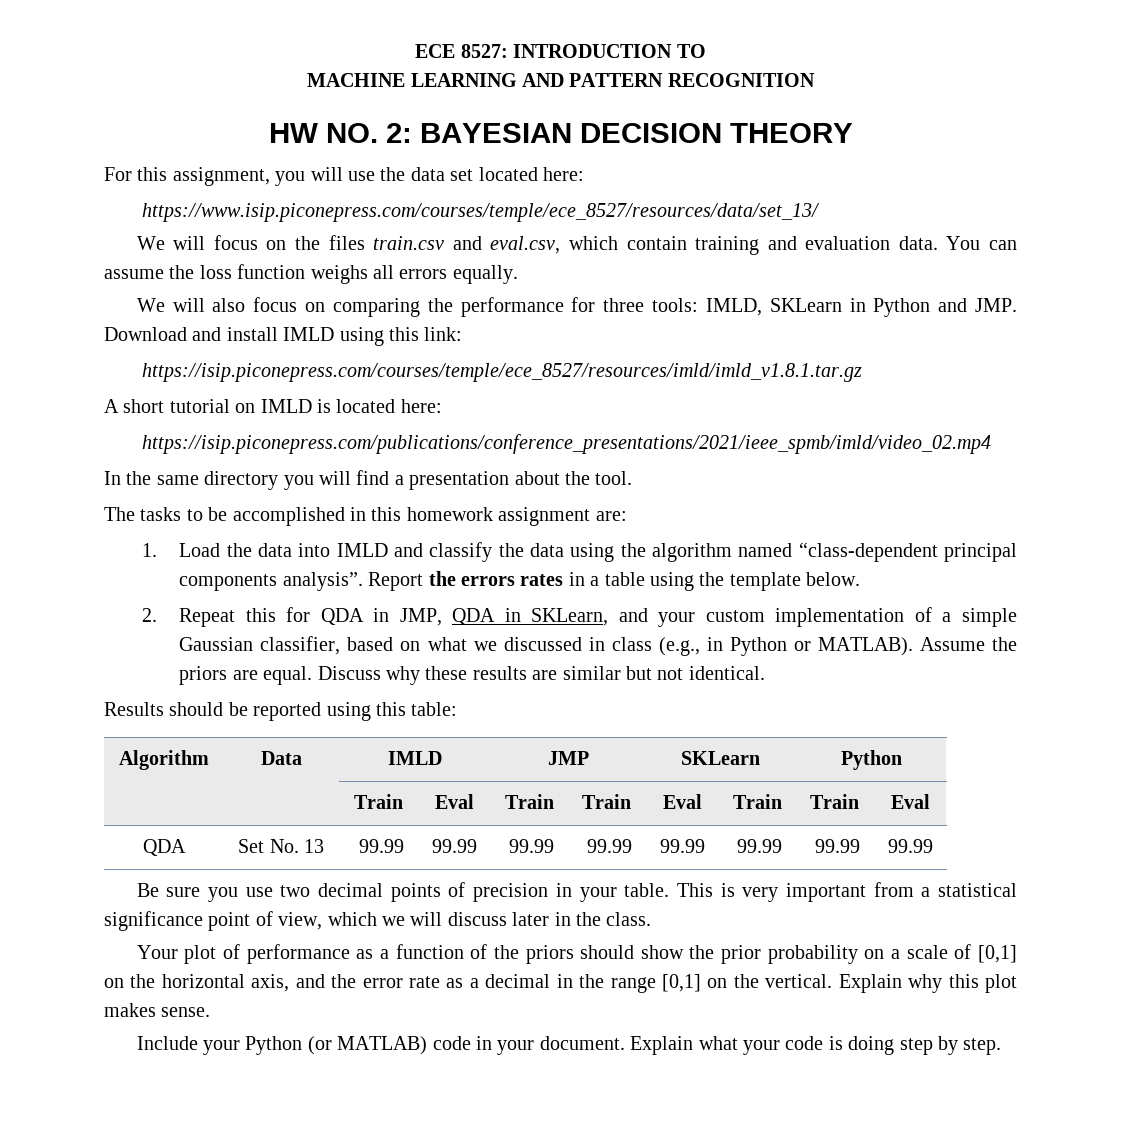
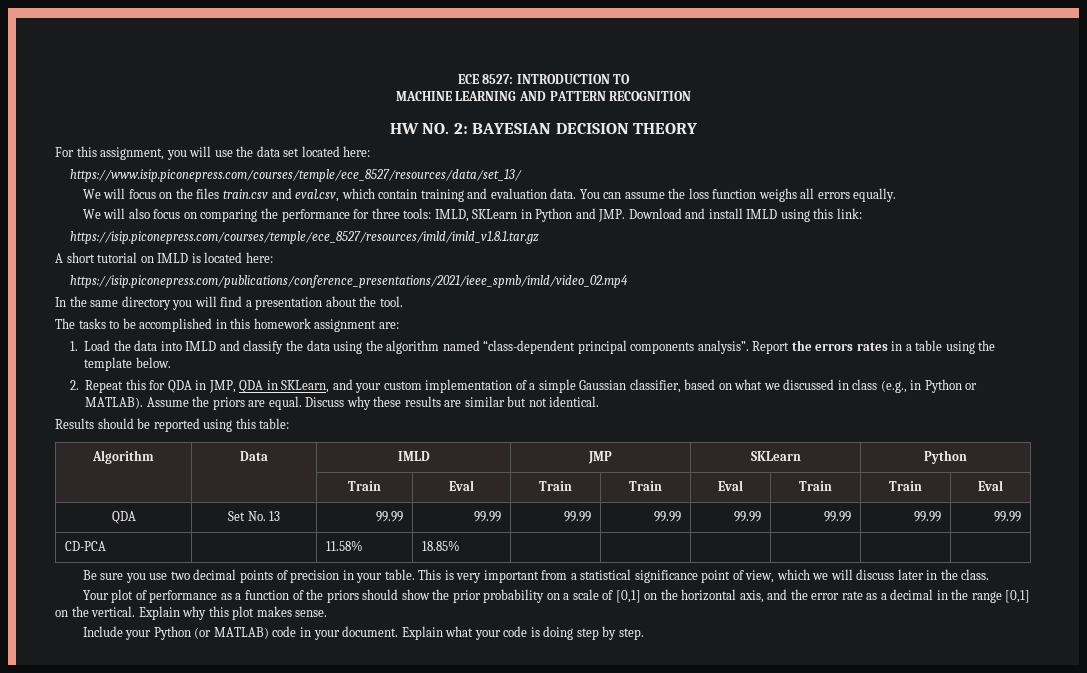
(934, 846) none -> [65,541,107,551] [326,540,364,551] [422,540,461,551] // CD-PCA | | 11.58% | 18.85% | | | | | |

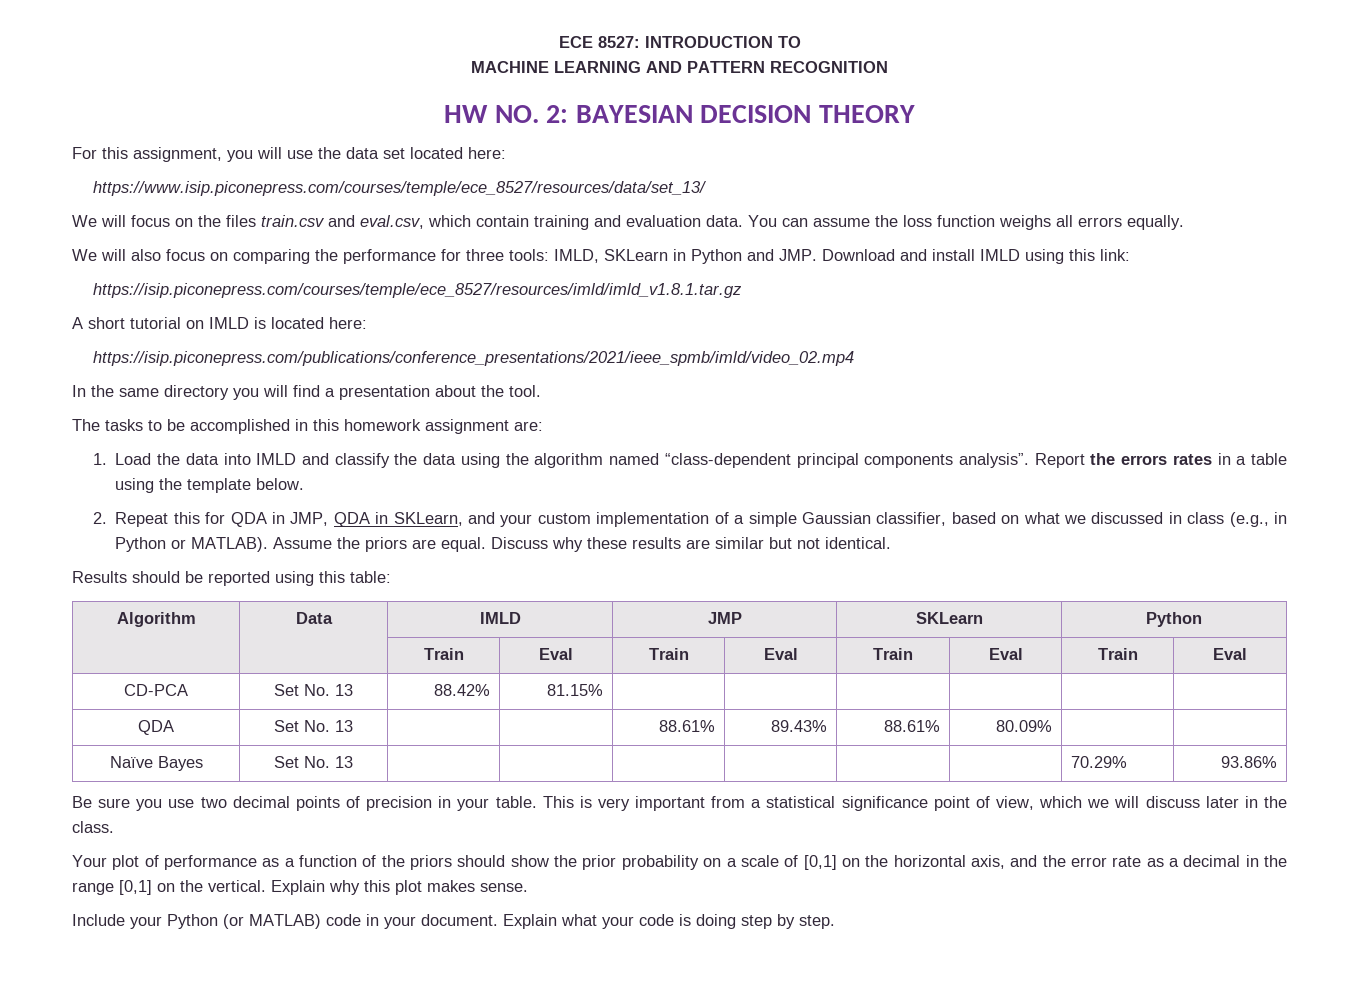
[629,481,662,491] [718,480,743,491] [799,481,832,491] [889,481,922,491] [978,480,1003,491] [111,511,136,524] [227,511,281,521] [375,511,403,522] [473,511,501,522] [563,511,591,522] [653,511,681,522] [733,511,761,522] [823,511,851,522] [913,511,941,522] [993,511,1021,522] [65,541,107,551] [326,540,364,551] [422,540,461,551] | Train | Eval | Train | Train | Eval // QDA | Set No. 13 | 99.99 | 99.99 | 99.99 | 99.99 | 99.99 | 99.99 | 99.99 | 99.99 // CD-PCA | | 11.58% | 18.85% | | | | | | -> [763,648,798,660] [873,648,913,660] [988,648,1023,660] [1097,648,1138,660] [1213,648,1247,660] [124,684,188,696] [274,684,353,696] [433,684,490,696] [546,684,603,696] [138,720,174,735] [274,720,353,732] [658,720,715,732] [770,720,827,732] [883,720,940,732] [995,720,1052,732] [109,756,203,771] [274,756,353,768] [1071,756,1128,768] [1220,756,1277,768] | Eval | Train | Eval | Train | Eval // CD-PCA | Set No. 13 | 88.42% | 81.15% | | | | | | // QDA | Set No. 13 | | | 88.61% | 89.43% | 88.61% | 80.09% | | // Naïve Bayes | Set No. 13 | | | | | | | 70.29% | 93.86%

